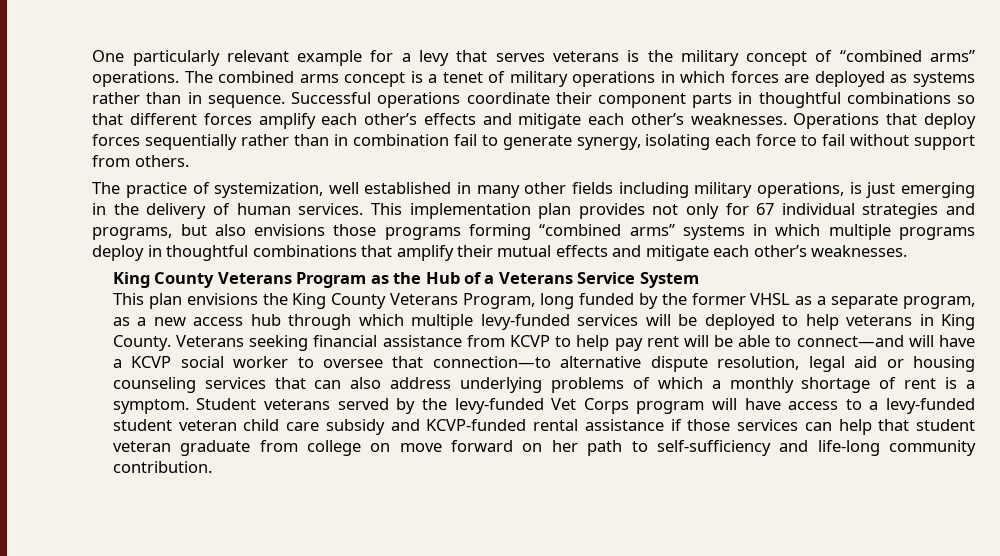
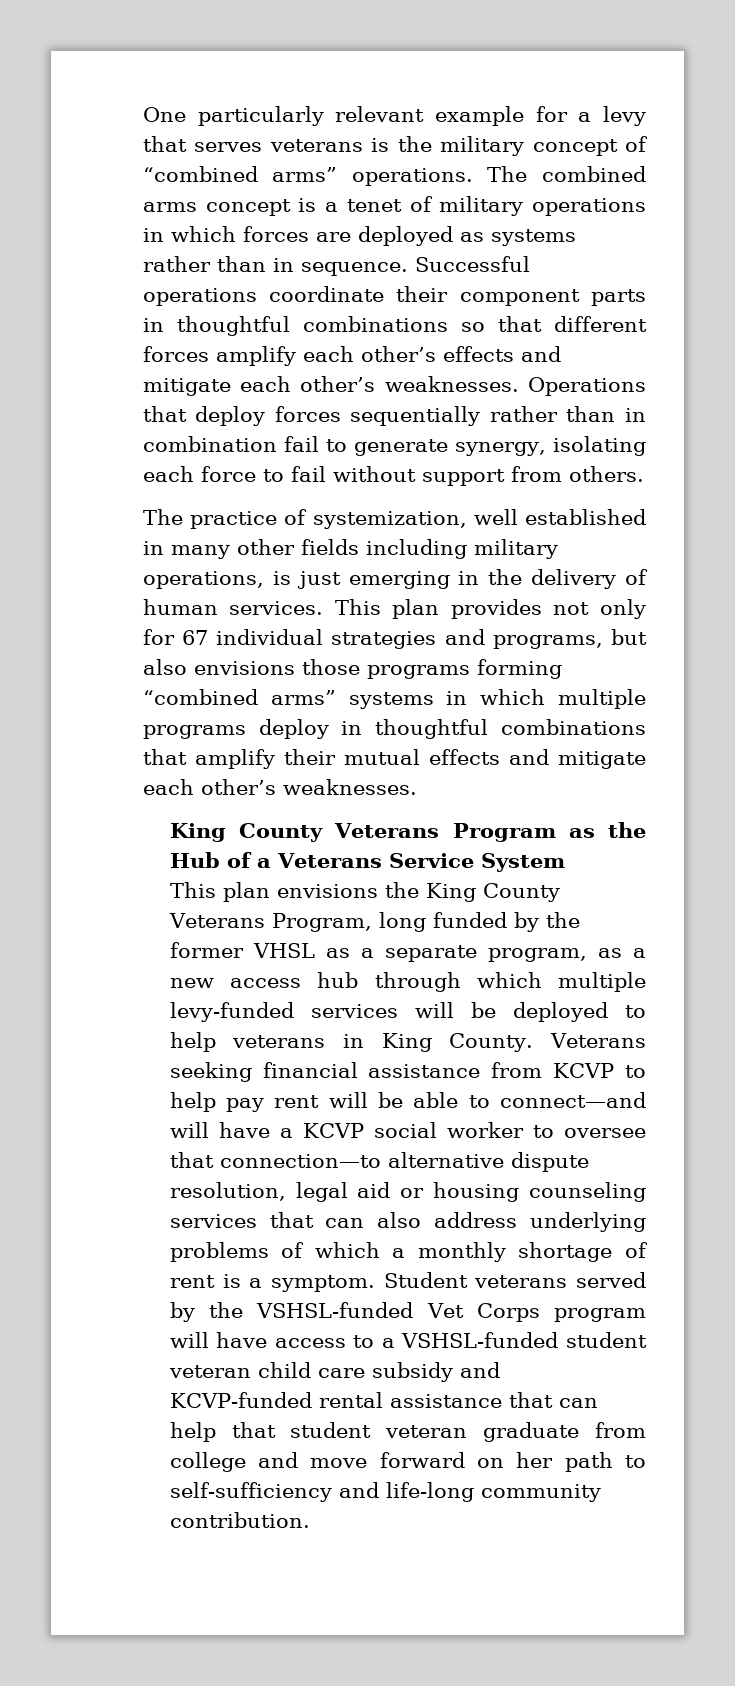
[409,203,531,219] implementation -> (381, 607) none
[454,398,544,414] levy-funded -> [256,1302,414,1318] VSHSL-funded
[886,398,975,414] levy-funded -> [401,1332,559,1348] VSHSL-funded
[670,419,799,431] if those services -> [508,1392,553,1408] that
[370,443,391,452] on -> [258,1452,299,1468] and

